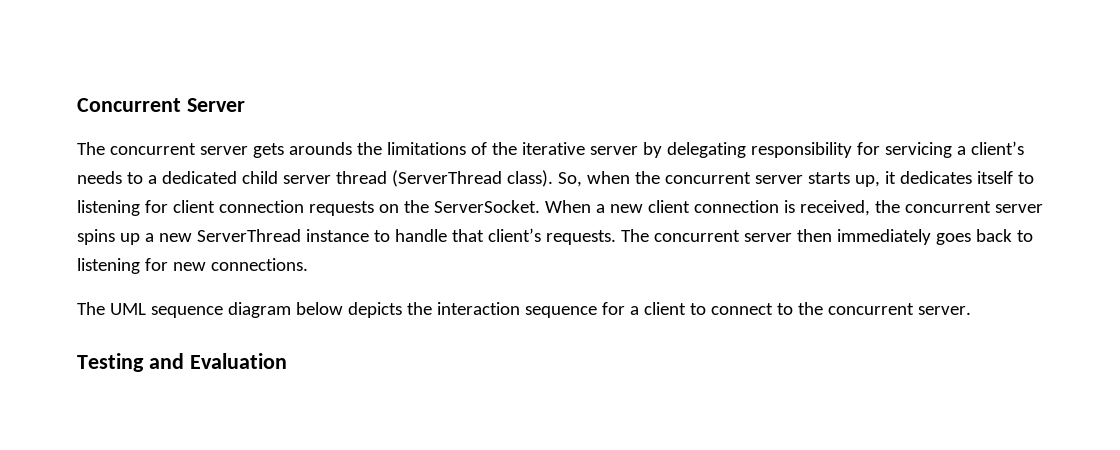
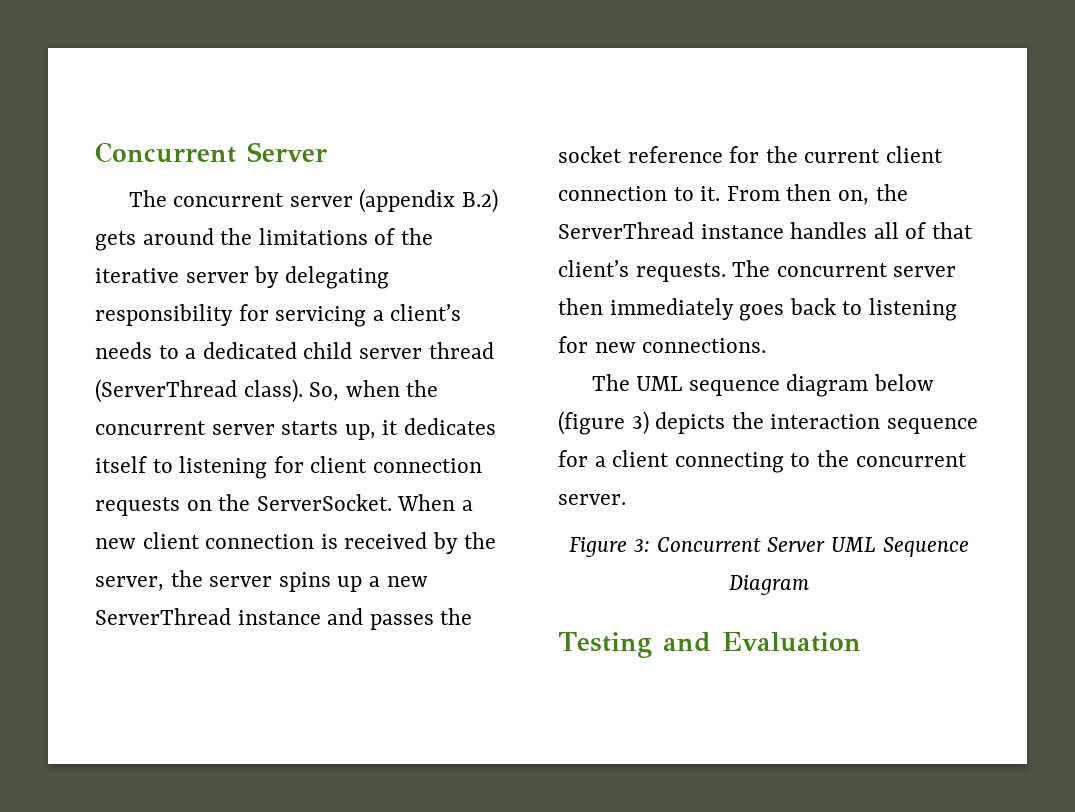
[252,142,352,158] gets arounds -> [359,189,498,213] [95,228,214,251] (appendix B.2) gets around
[799,200,991,216] received, the concurrent -> [344,532,496,554] [95,570,203,591] received by the server, the
[373,229,447,242] to handle -> [327,608,473,630] [558,146,944,163] [558,184,908,205] [558,222,927,239] and passes the socket reference for the current client connection to it. From then on, the ServerThread instance handles all of
(343, 308) none -> [558,411,649,435] (figure 3)
[689,303,773,315] to connect -> [674,452,784,473] connecting
(971, 310) none -> [569,537,969,557] [729,575,809,595] // Figure 3: Concurrent Server UML Sequence Diagram

